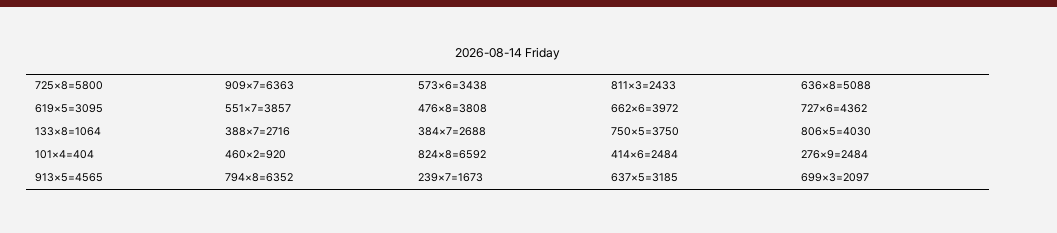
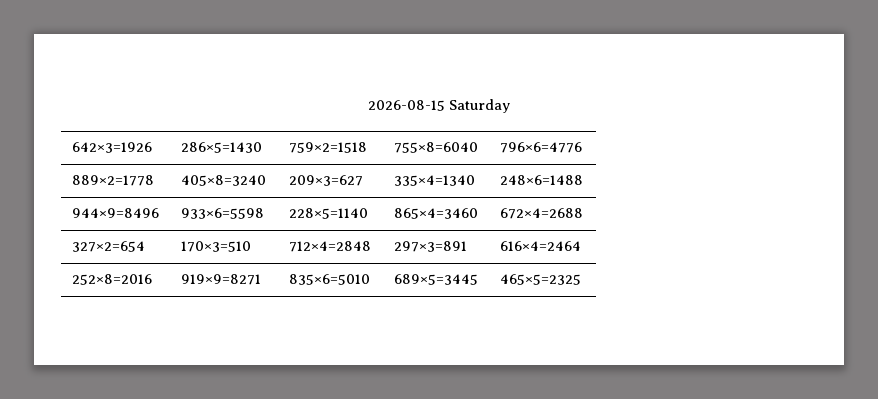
[454,47,561,60] [34,81,103,90] [224,81,294,90] [417,81,487,90] [610,81,676,90] [800,81,871,90] [34,104,103,113] [224,104,291,113] [417,104,487,113] [610,104,678,113] [800,104,867,113] [34,127,101,136] [224,127,290,136] [417,127,486,136] [610,127,679,136] [800,127,871,136] [34,150,94,159] [224,150,286,159] [417,150,486,159] [610,150,678,159] [800,150,868,159] [34,173,103,182] [224,173,293,182] [417,173,483,182] [610,173,678,182] [800,173,869,182] 2026-08-14 Friday // 725×8=5800 | 909×7=6363 | 573×6=3438 | 811×3=2433 | 636×8=5088 // 619×5=3095 | 551×7=3857 | 476×8=3808 | 662×6=3972 | 727×6=4362 // 133×8=1064 | 388×7=2716 | 384×7=2688 | 750×5=3750 | 806×5=4030 // 101×4=404 | 460×2=920 | 824×8=6592 | 414×6=2484 | 276×9=2484 // 913×5=4565 | 794×8=6352 | 239×7=1673 | 637×5=3185 | 699×3=2097 -> [368,99,510,113] [71,142,152,153] [180,142,262,153] [288,142,367,153] [393,142,478,153] [499,142,582,153] [71,175,154,186] [180,175,266,186] [288,175,363,186] [393,175,475,186] [499,175,583,185] [71,208,159,218] [180,208,264,219] [288,208,368,219] [393,208,478,219] [499,208,583,219] [71,241,145,252] [180,241,251,252] [288,241,371,252] [393,241,467,252] [499,241,581,251] [71,274,152,285] [180,274,261,285] [288,274,370,285] [393,274,478,285] [499,274,581,285] 2026-08-15 Saturday // 642×3=1926 | 286×5=1430 | 759×2=1518 | 755×8=6040 | 796×6=4776 // 889×2=1778 | 405×8=3240 | 209×3=627 | 335×4=1340 | 248×6=1488 // 944×9=8496 | 933×6=5598 | 228×5=1140 | 865×4=3460 | 672×4=2688 // 327×2=654 | 170×3=510 | 712×4=2848 | 297×3=891 | 616×4=2464 // 252×8=2016 | 919×9=8271 | 835×6=5010 | 689×5=3445 | 465×5=2325

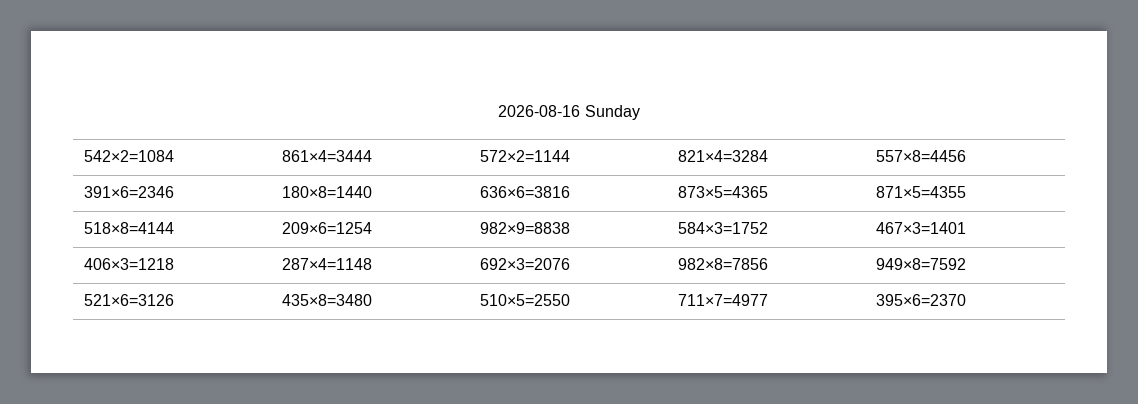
[368,99,510,113] [71,142,152,153] [180,142,262,153] [288,142,367,153] [393,142,478,153] [499,142,582,153] [71,175,154,186] [180,175,266,186] [288,175,363,186] [393,175,475,186] [499,175,583,185] [71,208,159,218] [180,208,264,219] [288,208,368,219] [393,208,478,219] [499,208,583,219] [71,241,145,252] [180,241,251,252] [288,241,371,252] [393,241,467,252] [499,241,581,251] [71,274,152,285] [180,274,261,285] [288,274,370,285] [393,274,478,285] [499,274,581,285] 2026-08-15 Saturday // 642×3=1926 | 286×5=1430 | 759×2=1518 | 755×8=6040 | 796×6=4776 // 889×2=1778 | 405×8=3240 | 209×3=627 | 335×4=1340 | 248×6=1488 // 944×9=8496 | 933×6=5598 | 228×5=1140 | 865×4=3460 | 672×4=2688 // 327×2=654 | 170×3=510 | 712×4=2848 | 297×3=891 | 616×4=2464 // 252×8=2016 | 919×9=8271 | 835×6=5010 | 689×5=3445 | 465×5=2325 -> [498,105,640,120] [84,150,175,162] [282,150,373,162] [480,150,571,162] [678,150,769,162] [876,150,967,162] [84,186,175,198] [282,186,373,198] [480,186,571,198] [678,186,769,198] [876,186,967,198] [84,222,175,234] [282,222,373,234] [480,222,571,234] [678,222,769,234] [876,222,967,234] [84,258,175,270] [282,258,373,270] [480,258,571,270] [678,258,769,270] [876,258,967,270] [84,294,175,306] [282,294,373,306] [480,294,571,306] [678,294,769,306] [876,294,967,306] 2026-08-16 Sunday // 542×2=1084 | 861×4=3444 | 572×2=1144 | 821×4=3284 | 557×8=4456 // 391×6=2346 | 180×8=1440 | 636×6=3816 | 873×5=4365 | 871×5=4355 // 518×8=4144 | 209×6=1254 | 982×9=8838 | 584×3=1752 | 467×3=1401 // 406×3=1218 | 287×4=1148 | 692×3=2076 | 982×8=7856 | 949×8=7592 // 521×6=3126 | 435×8=3480 | 510×5=2550 | 711×7=4977 | 395×6=2370

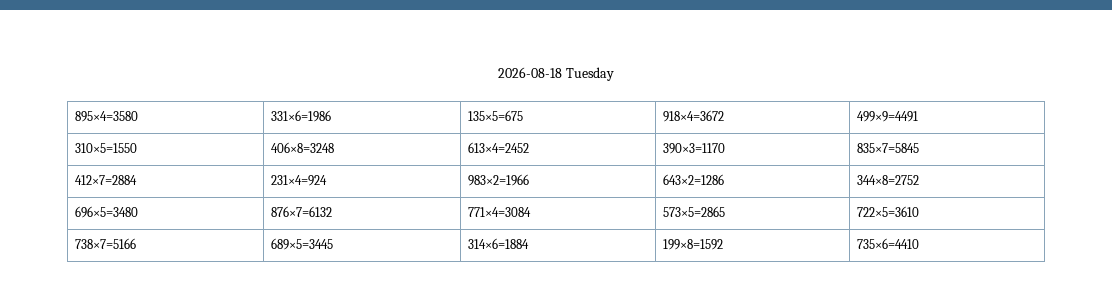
[498,105,640,120] [84,150,175,162] [282,150,373,162] [480,150,571,162] [678,150,769,162] [876,150,967,162] [84,186,175,198] [282,186,373,198] [480,186,571,198] [678,186,769,198] [876,186,967,198] [84,222,175,234] [282,222,373,234] [480,222,571,234] [678,222,769,234] [876,222,967,234] [84,258,175,270] [282,258,373,270] [480,258,571,270] [678,258,769,270] [876,258,967,270] [84,294,175,306] [282,294,373,306] [480,294,571,306] [678,294,769,306] [876,294,967,306] 2026-08-16 Sunday // 542×2=1084 | 861×4=3444 | 572×2=1144 | 821×4=3284 | 557×8=4456 // 391×6=2346 | 180×8=1440 | 636×6=3816 | 873×5=4365 | 871×5=4355 // 518×8=4144 | 209×6=1254 | 982×9=8838 | 584×3=1752 | 467×3=1401 // 406×3=1218 | 287×4=1148 | 692×3=2076 | 982×8=7856 | 949×8=7592 // 521×6=3126 | 435×8=3480 | 510×5=2550 | 711×7=4977 | 395×6=2370 -> [498,67,614,81] [75,111,139,122] [271,110,332,122] [468,110,524,121] [663,110,725,122] [857,111,919,122] [75,143,138,153] [271,142,335,153] [468,142,530,153] [663,143,726,154] [857,143,920,153] [75,175,138,185] [271,175,328,186] [468,174,530,186] [663,174,725,185] [857,175,920,185] [75,206,139,218] [271,206,333,217] [468,207,532,217] [663,206,726,217] [857,206,920,217] [75,238,137,249] [271,238,334,250] [468,238,530,249] [663,239,724,250] [857,238,920,249] 2026-08-18 Tuesday // 895×4=3580 | 331×6=1986 | 135×5=675 | 918×4=3672 | 499×9=4491 // 310×5=1550 | 406×8=3248 | 613×4=2452 | 390×3=1170 | 835×7=5845 // 412×7=2884 | 231×4=924 | 983×2=1966 | 643×2=1286 | 344×8=2752 // 696×5=3480 | 876×7=6132 | 771×4=3084 | 573×5=2865 | 722×5=3610 // 738×7=5166 | 689×5=3445 | 314×6=1884 | 199×8=1592 | 735×6=4410

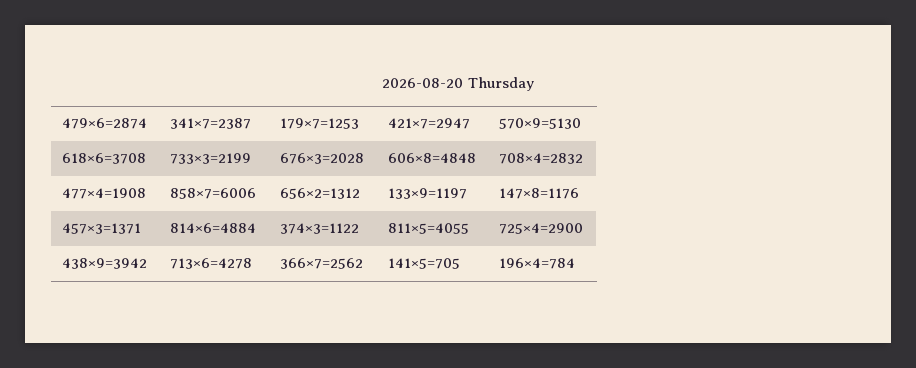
[498,67,614,81] [75,111,139,122] [271,110,332,122] [468,110,524,121] [663,110,725,122] [857,111,919,122] [75,143,138,153] [271,142,335,153] [468,142,530,153] [663,143,726,154] [857,143,920,153] [75,175,138,185] [271,175,328,186] [468,174,530,186] [663,174,725,185] [857,175,920,185] [75,206,139,218] [271,206,333,217] [468,207,532,217] [663,206,726,217] [857,206,920,217] [75,238,137,249] [271,238,334,250] [468,238,530,249] [663,239,724,250] [857,238,920,249] 2026-08-18 Tuesday // 895×4=3580 | 331×6=1986 | 135×5=675 | 918×4=3672 | 499×9=4491 // 310×5=1550 | 406×8=3248 | 613×4=2452 | 390×3=1170 | 835×7=5845 // 412×7=2884 | 231×4=924 | 983×2=1966 | 643×2=1286 | 344×8=2752 // 696×5=3480 | 876×7=6132 | 771×4=3084 | 573×5=2865 | 722×5=3610 // 738×7=5166 | 689×5=3445 | 314×6=1884 | 199×8=1592 | 735×6=4410 -> [382,77,534,91] [62,118,148,129] [170,118,252,129] [280,118,360,129] [388,118,471,129] [499,118,582,129] [62,153,147,164] [170,153,252,164] [280,153,365,164] [388,153,477,163] [499,153,584,164] [62,188,147,199] [170,188,257,199] [280,188,361,199] [388,188,468,199] [499,188,580,199] [62,223,142,234] [170,223,257,233] [280,223,360,234] [388,223,470,234] [499,223,584,234] [62,258,148,269] [170,258,253,269] [280,258,364,269] [388,258,461,269] [499,258,576,269] 2026-08-20 Thursday // 479×6=2874 | 341×7=2387 | 179×7=1253 | 421×7=2947 | 570×9=5130 // 618×6=3708 | 733×3=2199 | 676×3=2028 | 606×8=4848 | 708×4=2832 // 477×4=1908 | 858×7=6006 | 656×2=1312 | 133×9=1197 | 147×8=1176 // 457×3=1371 | 814×6=4884 | 374×3=1122 | 811×5=4055 | 725×4=2900 // 438×9=3942 | 713×6=4278 | 366×7=2562 | 141×5=705 | 196×4=784

